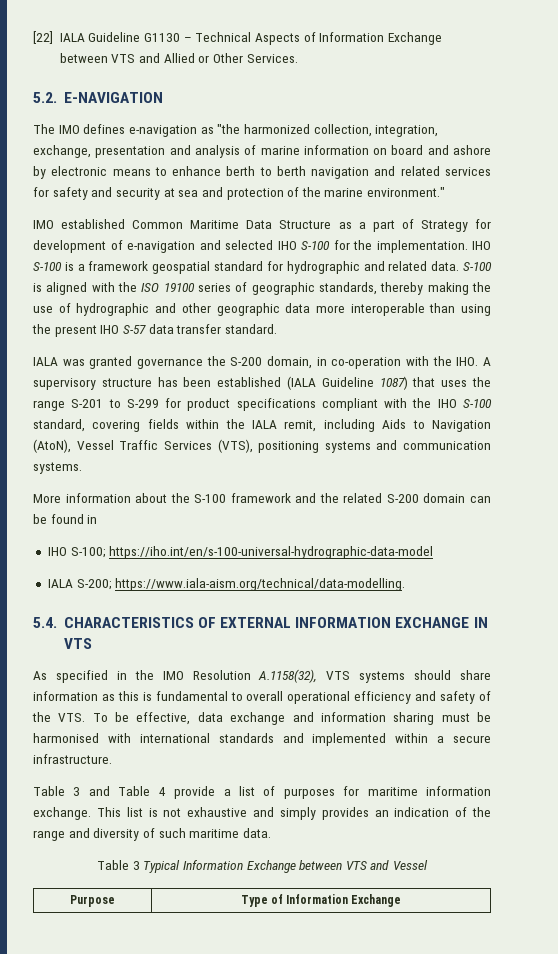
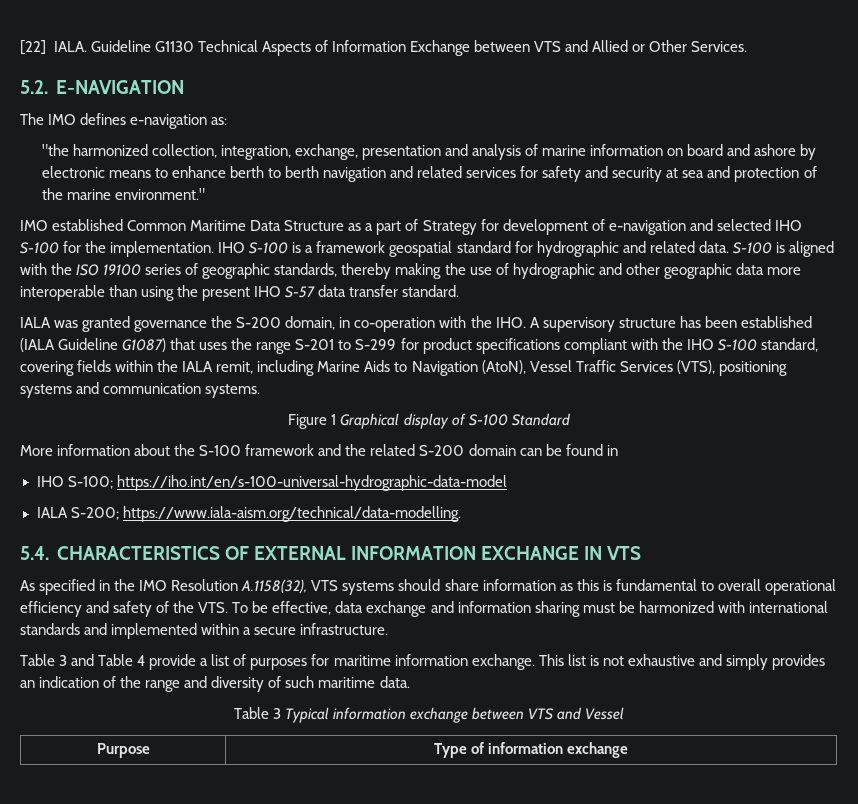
[59,33,85,42] IALA -> [53,41,87,52] IALA.
[183,37,192,42] – -> (194, 46) none
[200,127,214,134] as -> [211,117,228,125] as: //
[379,376,408,390] 1087) -> [122,338,167,352] G1087)
(375, 425) none -> [317,361,361,372] Marine
(82, 468) none -> [288,413,571,429] // Figure 1 Graphical display of S-100 Standard
[33,733,99,743] harmonised -> [638,601,714,613] harmonized
[182,860,296,873] Information Exchange -> [332,707,468,723] information exchange
[286,894,402,907] Information Exchange -> [488,742,629,758] information exchange

